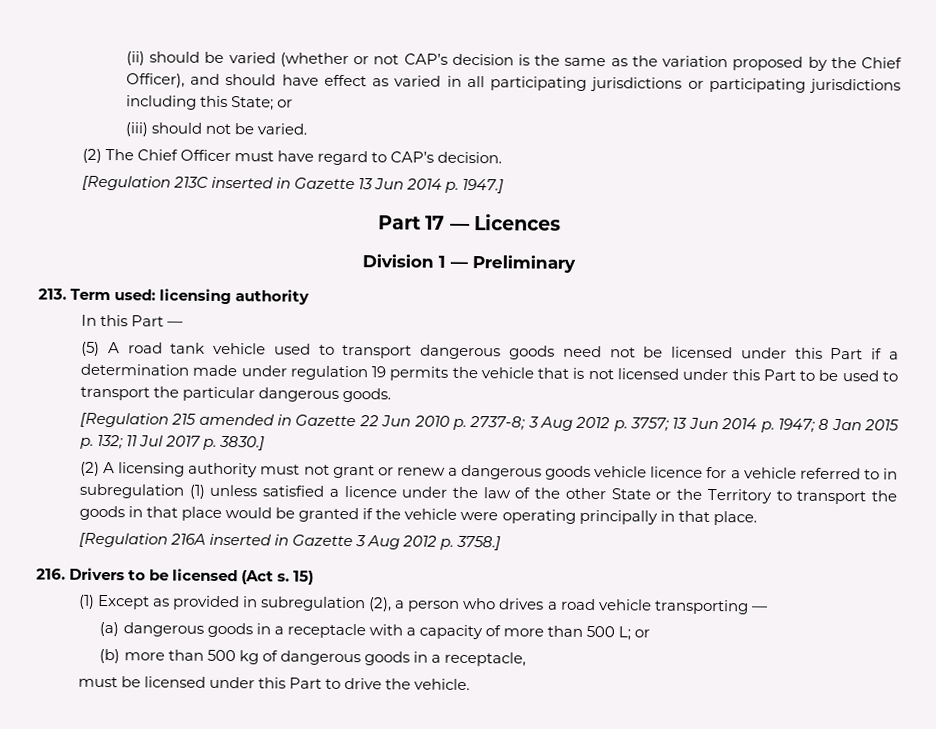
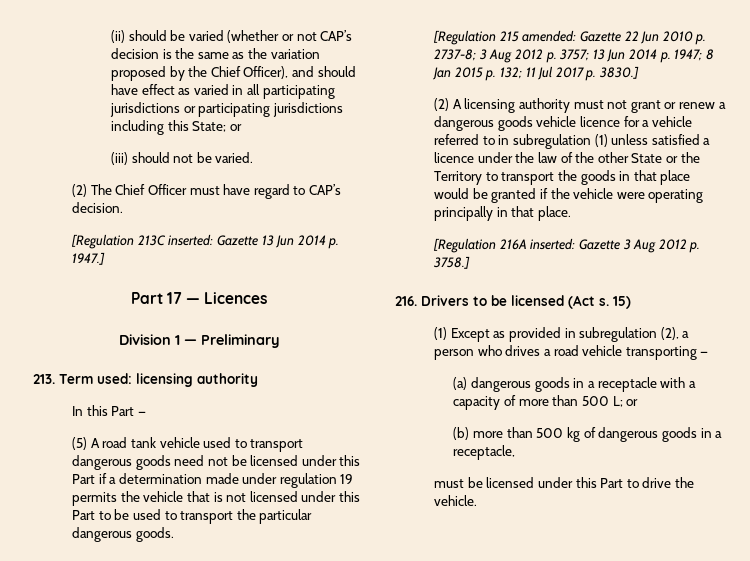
[211,176,292,189] inserted in -> [168,234,214,246] inserted:
[198,413,293,426] amended in -> [522,30,577,42] amended:
[209,533,290,546] inserted in -> [530,238,576,250] inserted:

